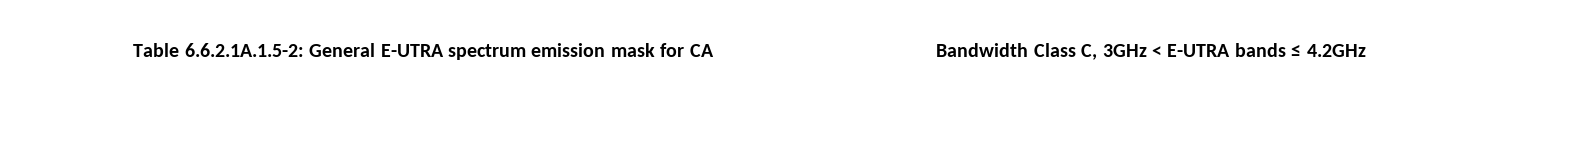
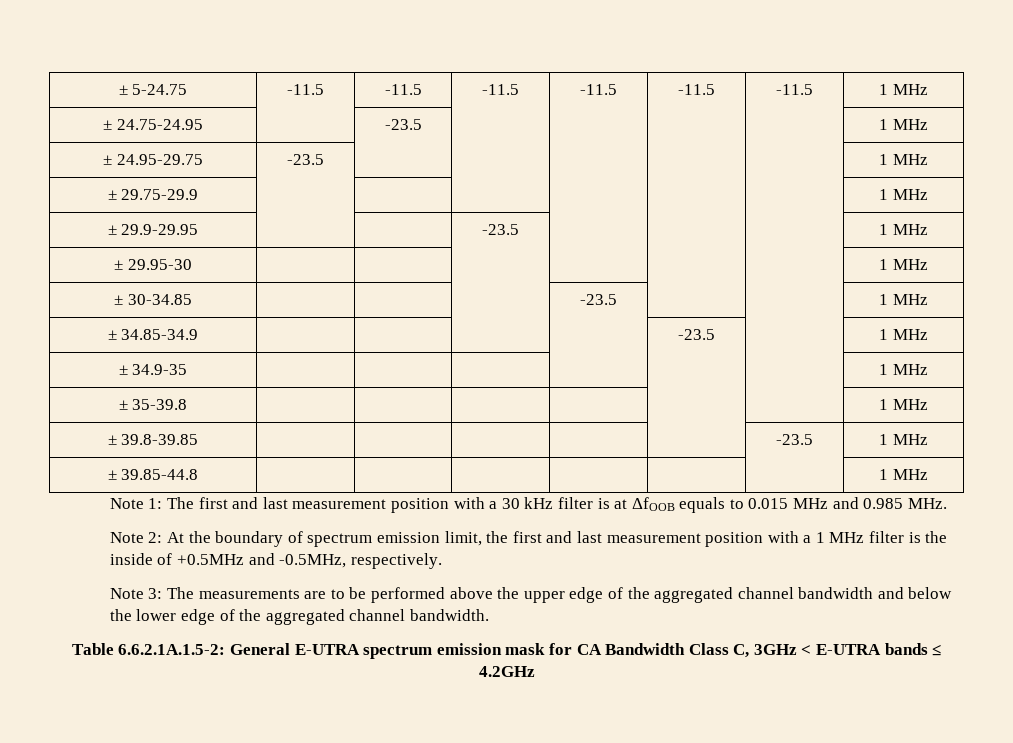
(133, 50) none -> [118,84,188,95] [287,84,324,95] [384,84,422,95] [482,84,519,95] [580,84,617,95] [678,84,715,95] [776,84,813,95] [879,84,928,95] [103,119,203,130] [384,119,422,130] [879,119,928,130] [103,154,203,165] [287,154,324,165] [879,154,928,165] [107,189,199,200] [879,189,928,200] [107,224,199,235] [482,224,519,235] [879,224,928,235] [114,259,192,270] [879,259,928,270] [114,294,192,305] [580,294,617,305] [879,294,928,305] [107,329,199,340] [678,329,715,340] [879,329,928,340] [118,364,188,375] [879,364,928,375] [118,399,188,410] [879,399,928,410] [107,434,199,445] [776,434,813,445] [879,434,928,445] [107,469,199,480] [879,469,928,480] [109,497,947,513] [109,531,948,547] [109,553,442,569] [109,587,953,603] [109,609,489,625] ± 5-24.75 | -11.5 | -11.5 | -11.5 | -11.5 | -11.5 | -11.5 | 1 MHz // ± 24.75-24.95 | | -23.5 | | | | | 1 MHz // ± 24.95-29.75 | -23.5 | | | | | | 1 MHz // ± 29.75-29.9 | | | | | | | 1 MHz // ± 29.9-29.95 | | | -23.5 | | | | 1 MHz // ± 29.95-30 | | | | | | | 1 MHz // ± 30-34.85 | | | | -23.5 | | | 1 MHz // ± 34.85-34.9 | | | | | -23.5 | | 1 MHz // ± 34.9-35 | | | | | | | 1 MHz // ± 35-39.8 | | | | | | | 1 MHz // ± 39.8-39.85 | | | | | | -23.5 | 1 MHz // ± 39.85-44.8 | | | | | | | 1 MHz // Note 1: The first and last measurement position with a 30 kHz filter is at ΔfOOB equals to 0.015 MHz and 0.985 MHz. // Note 2: At the boundary of spectrum emission limit, the first and last measurement position with a 1 MHz filter is the inside of +0.5MHz and -0.5MHz, respectively. // Note 3: The measurements are to be performed above the upper edge of the aggregated channel bandwidth and below the lower edge of the aggregated channel bandwidth. //

